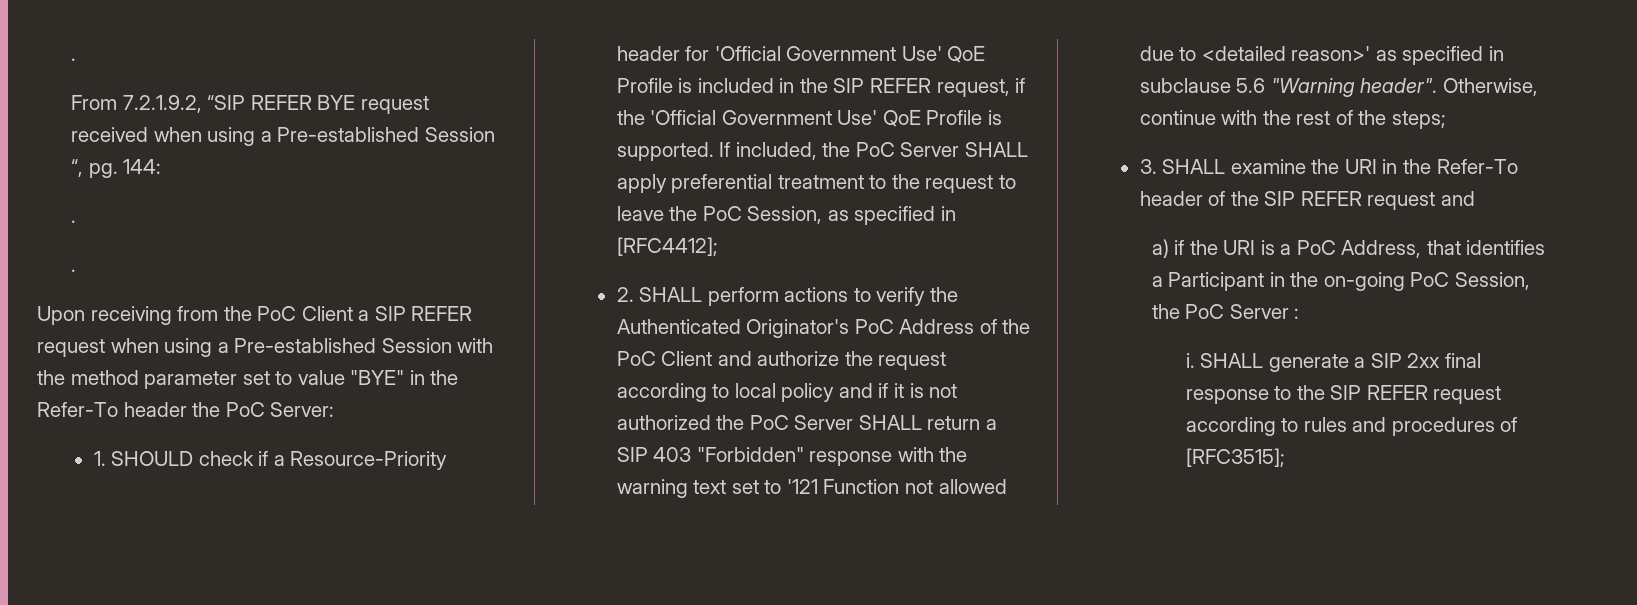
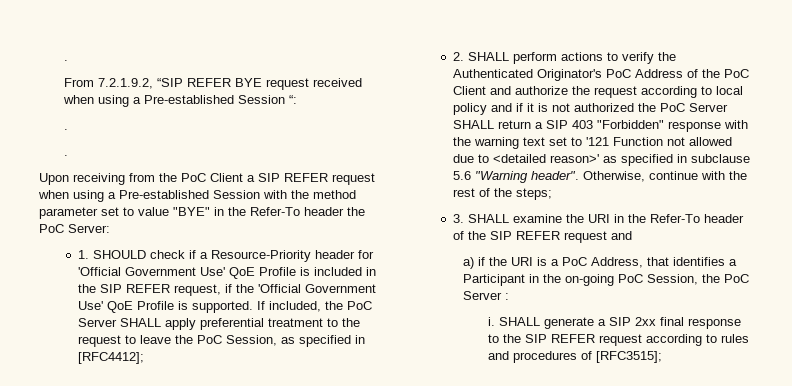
[71,159,162,178] “, pg. 144: -> [288,95,297,104] “:

